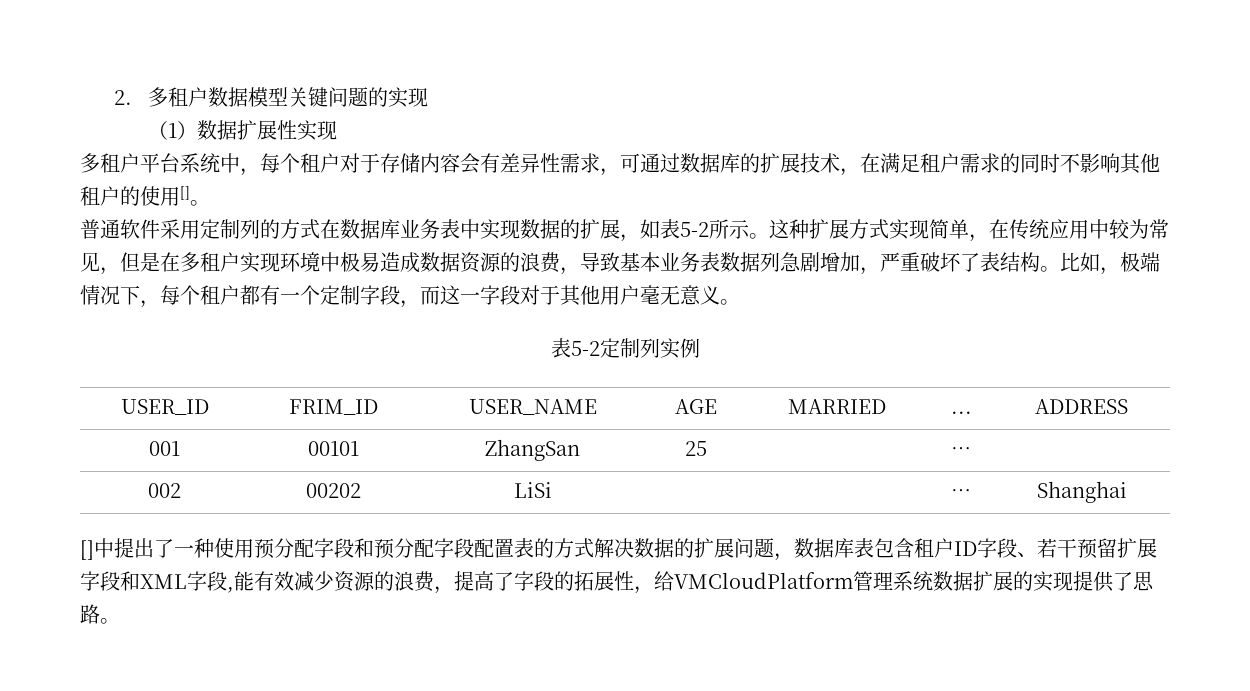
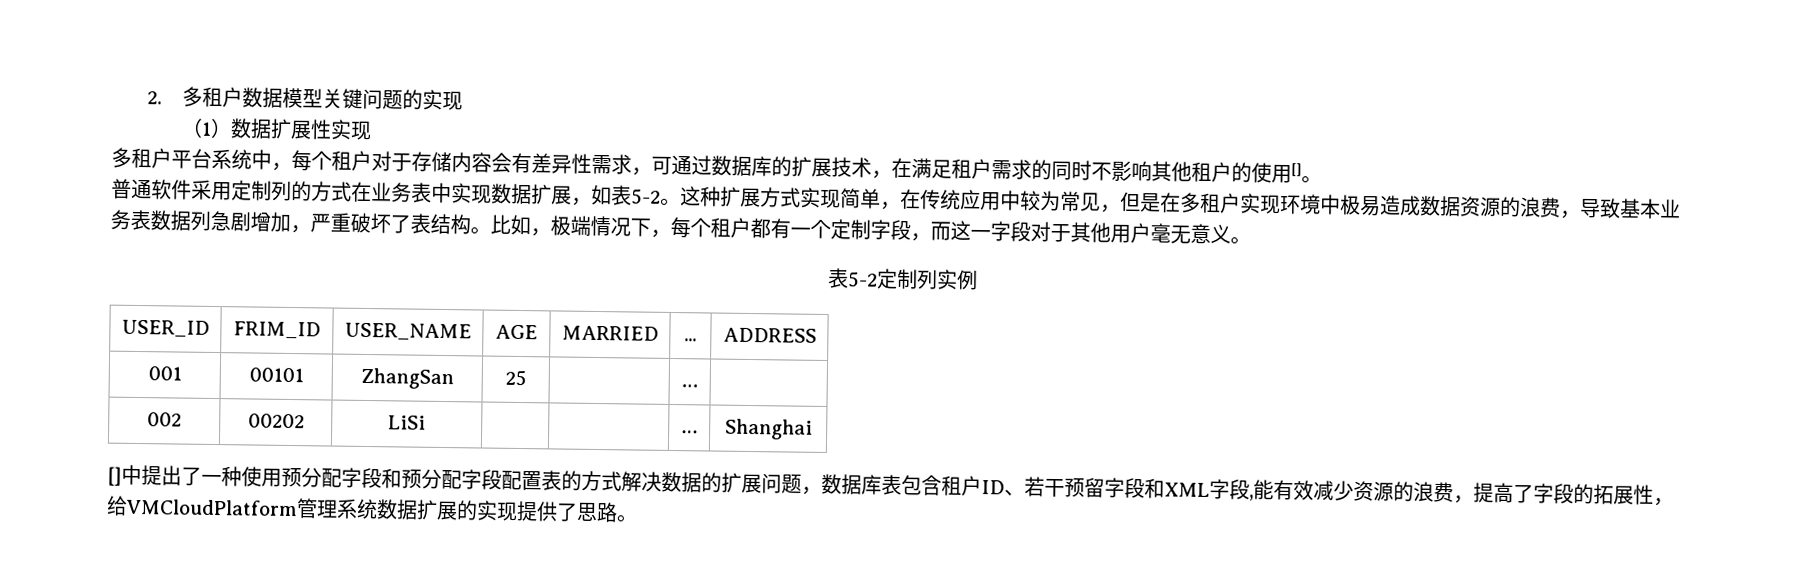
[340,219,400,239] 数据库 -> (372, 192) none
[560,219,580,239] 的 -> (532, 194) none
[709,219,750,239] 所示 -> (661, 196) none
[977,538,1017,558] 字段 -> (1005, 487) none
[1117,538,1157,558] 扩展 -> (1105, 487) none

